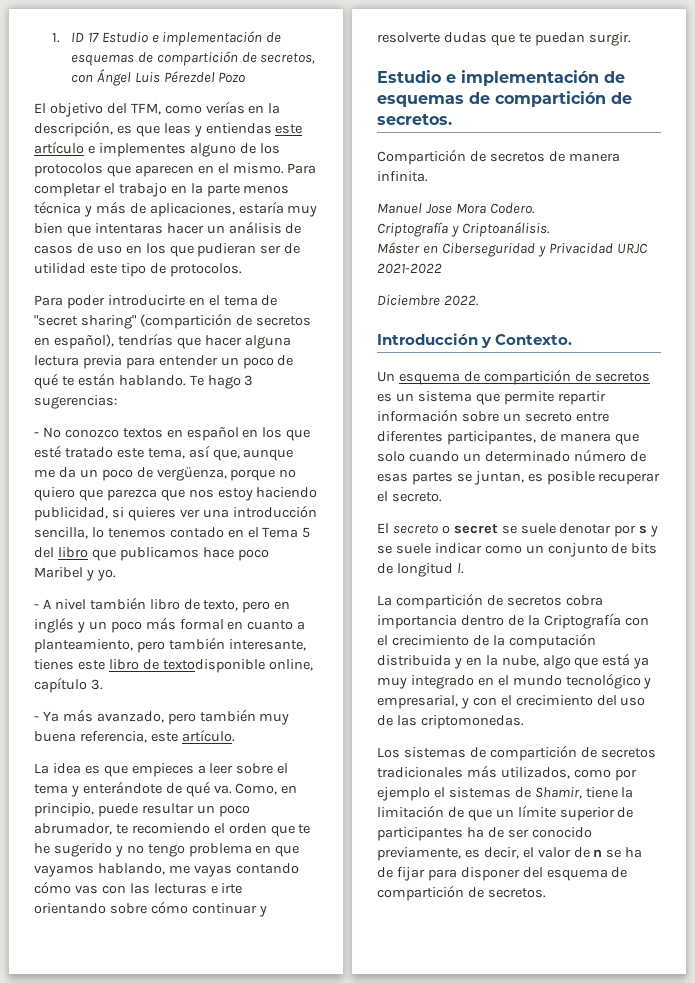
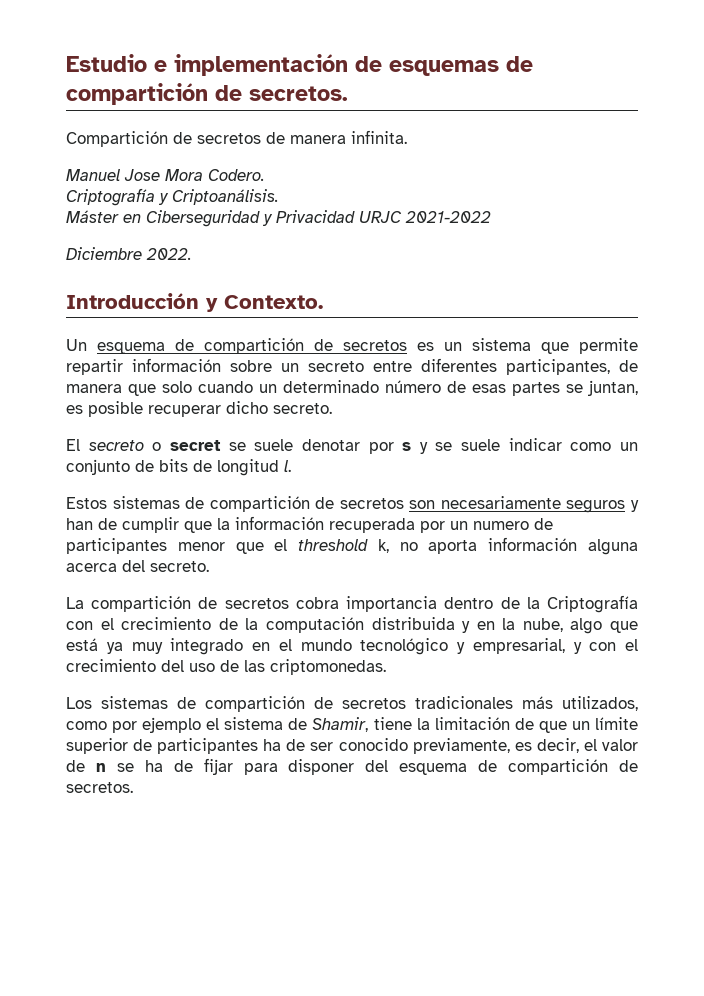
[52,31,282,46] [70,51,316,66] [70,69,247,86] [34,101,281,117] [34,121,303,137] [34,141,280,157] [34,163,317,177] [34,183,290,197] [34,201,318,217] [34,221,302,237] [34,243,301,257] [34,263,242,277] [34,295,278,309] [34,313,311,329] [34,333,291,349] [34,355,294,369] [34,373,254,389] [34,395,117,409] [34,427,311,441] [34,445,294,461] [34,467,297,481] [34,487,318,501] [34,505,317,521] [34,527,311,539] [34,547,269,561] [34,567,116,581] [34,597,291,613] [34,617,306,633] [34,637,306,653] [34,659,313,673] [34,677,103,693] [34,709,290,725] [34,729,235,743] [34,763,289,777] [34,781,298,797] [34,803,250,817] [34,823,311,837] [34,843,300,857] [34,863,299,877] [34,881,243,894] [34,901,267,917] [377,32,631,46] 1. ID 17 Estudio e implementación de esquemas de compartición de secretos, con Ángel Luis Pérezdel Pozo // El objetivo del TFM, como verías en la descripción, es que leas y entiendas este artículo e implementes alguno de los protocolos que aparecen en el mismo. Para completar el trabajo en la parte menos técnica y más de aplicaciones, estaría muy bien que intentaras hacer un análisis de casos de uso en los que pudieran ser de utilidad este tipo de protocolos. // Para poder introducirte en el tema de "secret sharing" (compartición de secretos en español), tendrías que hacer alguna lectura previa para entender un poco de qué te están hablando. Te hago 3 sugerencias: // - No conozco textos en español en los que esté tratado este tema, así que, aunque me da un poco de vergüenza, porque no quiero que parezca que nos estoy haciendo publicidad, si quieres ver una introducción sencilla, lo tenemos contado en el Tema 5 del libro que publicamos hace poco Maribel y yo. // - A nivel también libro de texto, pero en inglés y un poco más formal en cuanto a planteamiento, pero también interesante, tienes este libro de textodisponible online, capítulo 3. // - Ya más avanzado, pero también muy buena referencia, este artículo. // La idea es que empieces a leer sobre el tema y enterándote de qué va. Como, en principio, puede resultar un poco abrumador, te recomiendo el orden que te he sugerido y no tengo problema en que vayamos hablando, me vayas contando cómo vas con las lecturas e irte orientando sobre cómo continuar y resolverte dudas que te puedan surgir. // -> (66, 63) none
[377,491,388,502] el -> [226,401,268,414] dicho
(464, 568) none -> [66,496,639,513] [66,516,553,533] [66,537,638,555] [66,560,209,572] // Estos sistemas de compartición de secretos son necesariamente seguros y han de cumplir que la información recuperada por un numero de participantes menor que el threshold k, no aporta información alguna acerca del secreto.
[448,787,511,798] sistemas -> [224,717,284,730] sistema

